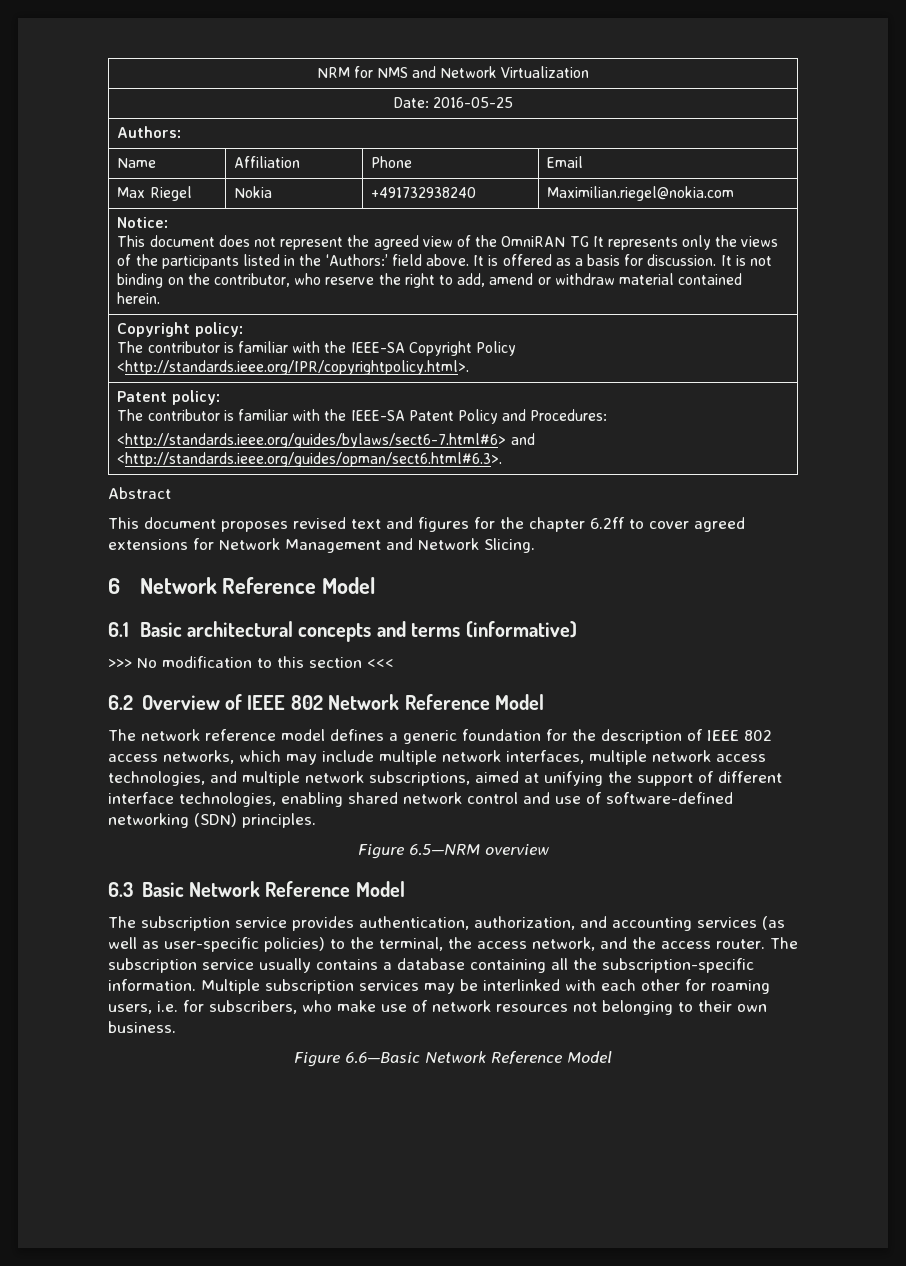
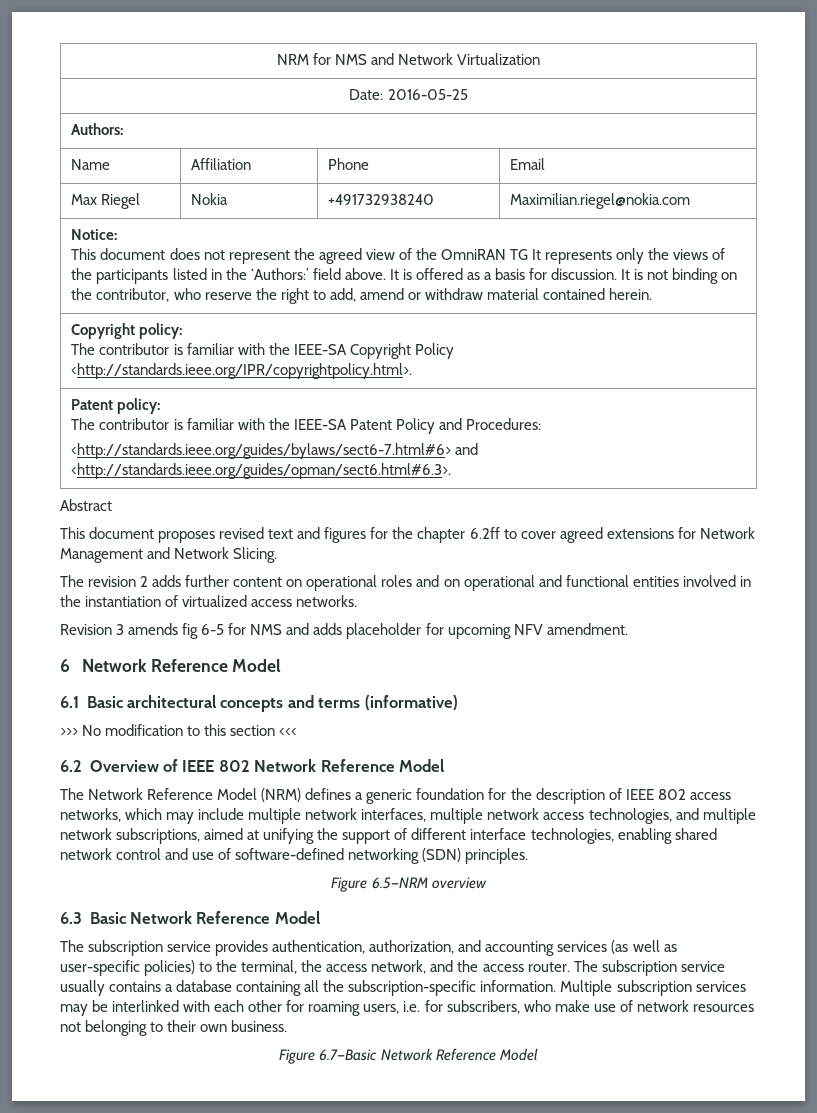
(535, 545) none -> [60,575,751,591] [60,595,358,607] [60,623,628,639] // The revision 2 adds further content on operational roles and on operational and functional entities involved in the instantiation of virtualized access networks. // Revision 3 amends fig 6-5 for NMS and adds placeholder for upcoming NFV amendment.
[141,729,325,741] network reference model -> [88,788,302,802] Network Reference Model (NRM)
[345,1052,420,1064] 6.6—Basic -> [319,1049,378,1061] 6.7—Basic

